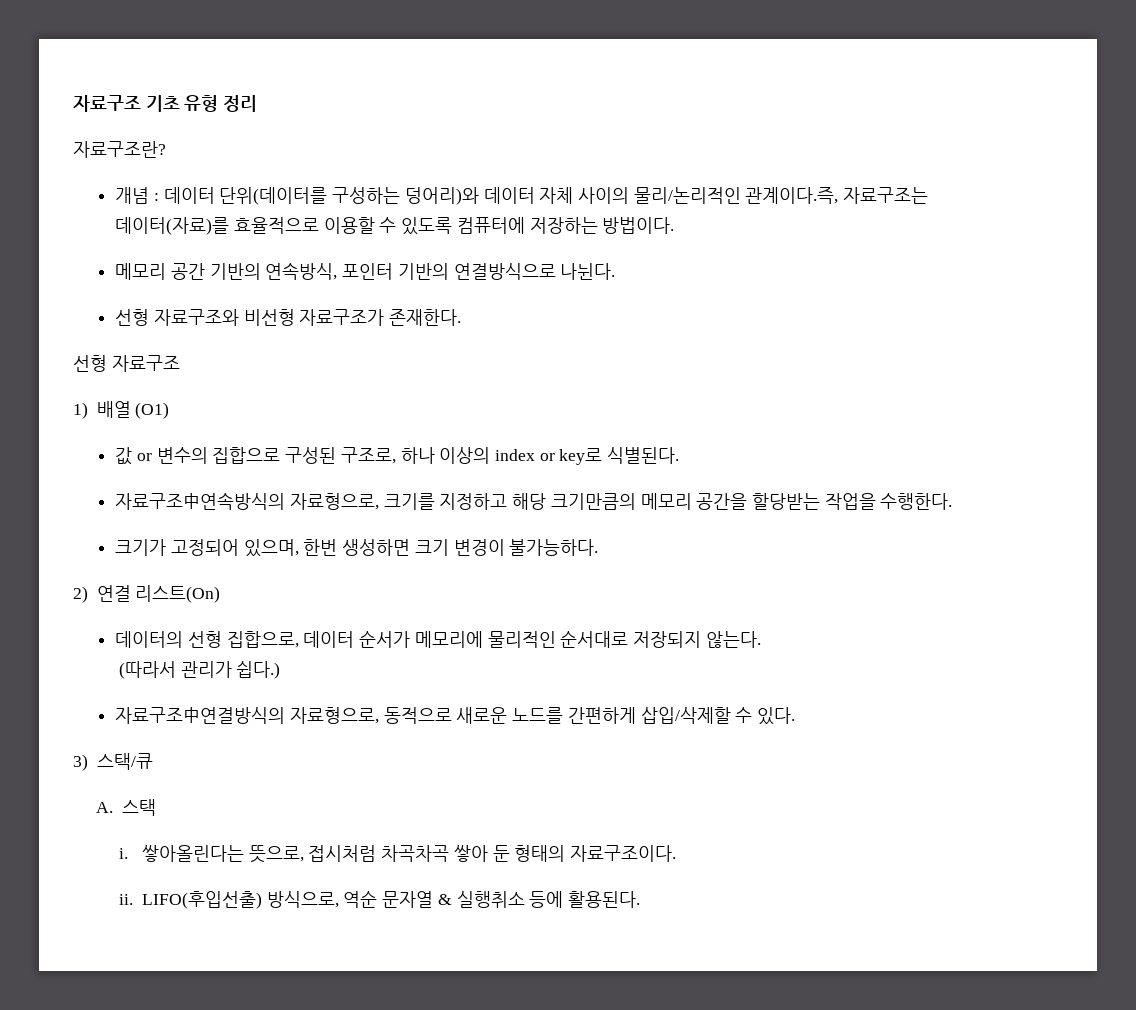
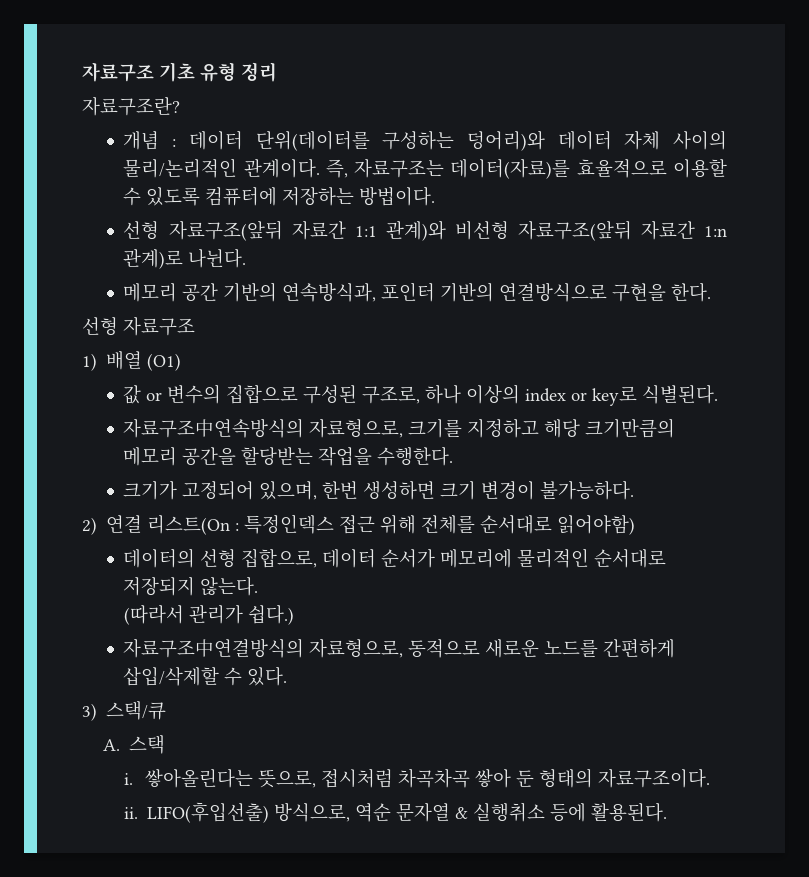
[745,187,839,204] 관계이다.즉, -> [243,158,348,178] 관계이다. 즉,
(675, 225) none -> [123,220,727,241] [123,248,247,269] // 선형 자료구조(앞뒤 자료간 1:1 관계)와 비선형 자료구조(앞뒤 자료간 1:n 관계)로 나뉜다.
[265,262,338,280] 연속방식, -> [282,282,377,302] 연속방식과,
[560,263,616,280] [115,309,462,326] 나뉜다. // 선형 자료구조와 비선형 자료구조가 존재한다. -> [612,282,712,302] 구현을 한다.
[135,585,221,603] 리스트(On) -> [147,514,636,535] 리스트(On : 특정인덱스 접근 위해 전체를 순서대로 읽어야함)

